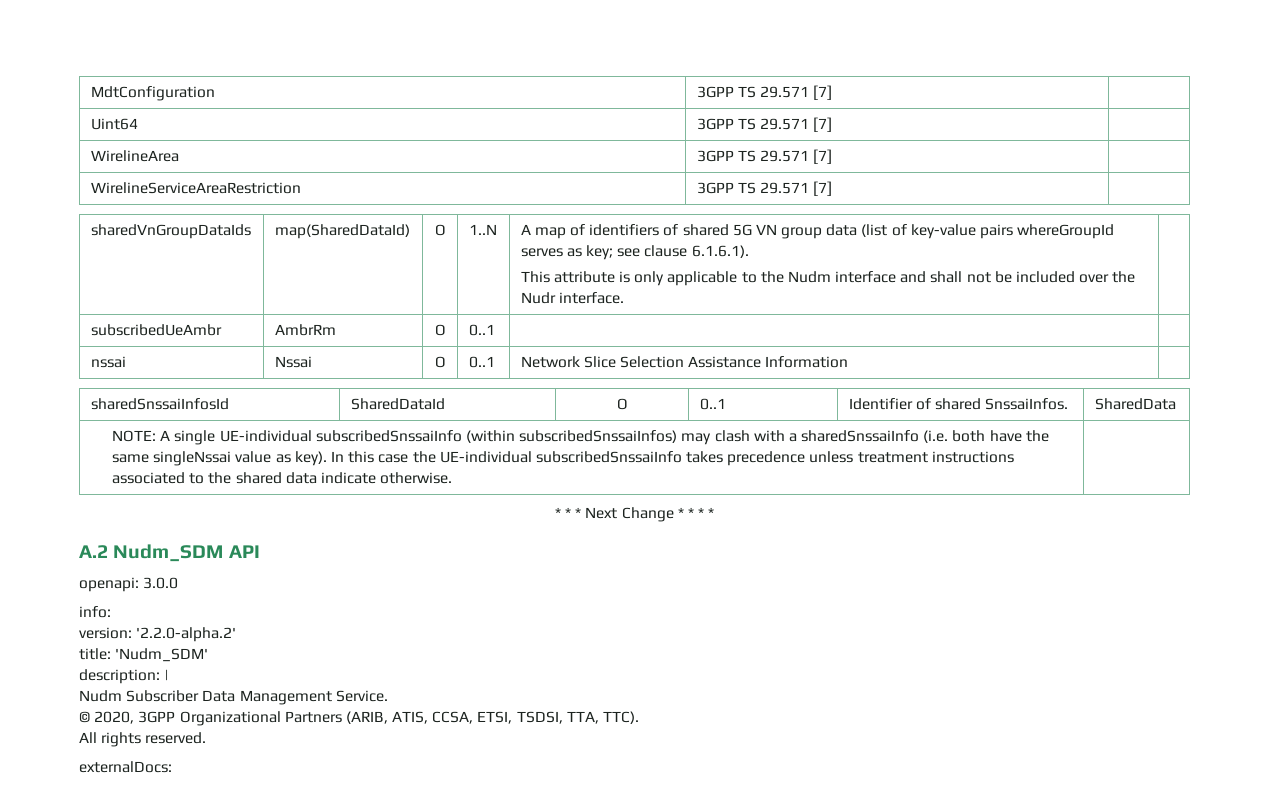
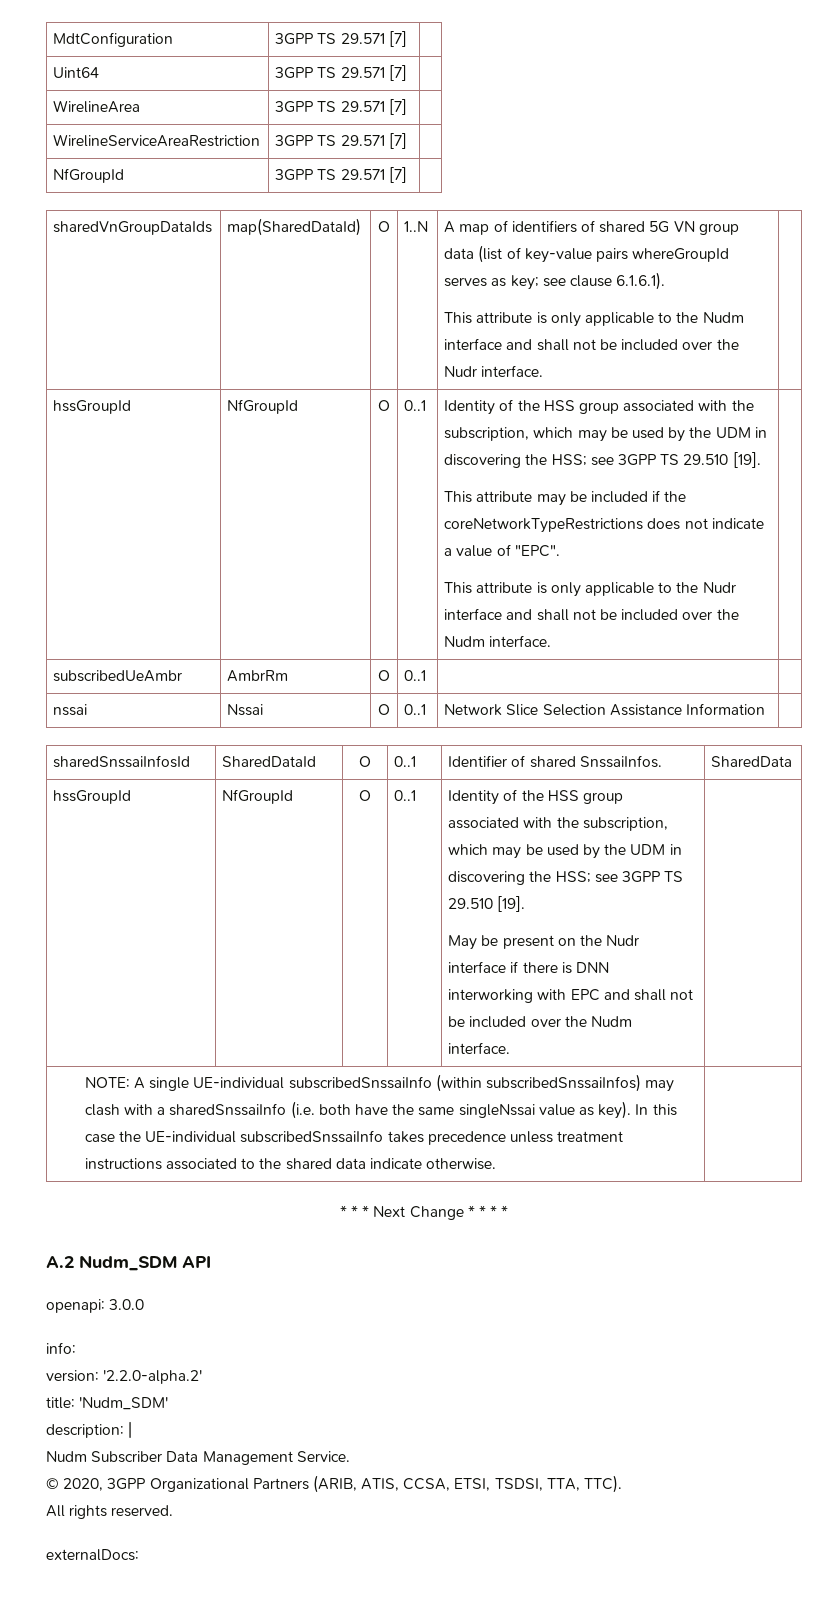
(833, 188) none -> [53,168,125,183] [275,167,407,183] // NfGroupId | 3GPP TS 29.571 [7] |
(624, 298) none -> [53,400,132,414] [227,399,299,414] [378,400,390,411] [404,400,427,411] [444,399,754,415] [444,427,767,442] [444,452,761,468] [444,490,687,506] [444,518,764,533] [444,544,560,557] [444,582,736,597] [444,608,739,621] [444,635,552,647] // hssGroupId | NfGroupId | O | 0..1 | Identity of the HSS group associated with the subscription, which may be used by the UDM in discovering the HSS; see 3GPP TS 29.510 [19]. // This attribute may be included if the coreNetworkTypeRestrictions does not indicate a value of "EPC". // This attribute is only applicable to the Nudr interface and shall not be included over the Nudm interface. |
(1176, 404) none -> [53,790,132,804] [222,789,294,804] [359,790,371,801] [394,790,417,801] [448,789,624,805] [448,817,668,831] [448,844,682,859] [448,871,684,885] [448,896,526,912] [448,935,640,950] [448,961,610,974] [448,989,694,1003] [448,1016,633,1028] [448,1042,511,1054] // hssGroupId | NfGroupId | O | 0..1 | Identity of the HSS group associated with the subscription, which may be used by the UDM in discovering the HSS; see 3GPP TS 29.510 [19]. // May be present on the Nudr interface if there is DNN interworking with EPC and shall not be included over the Nudm interface. |

